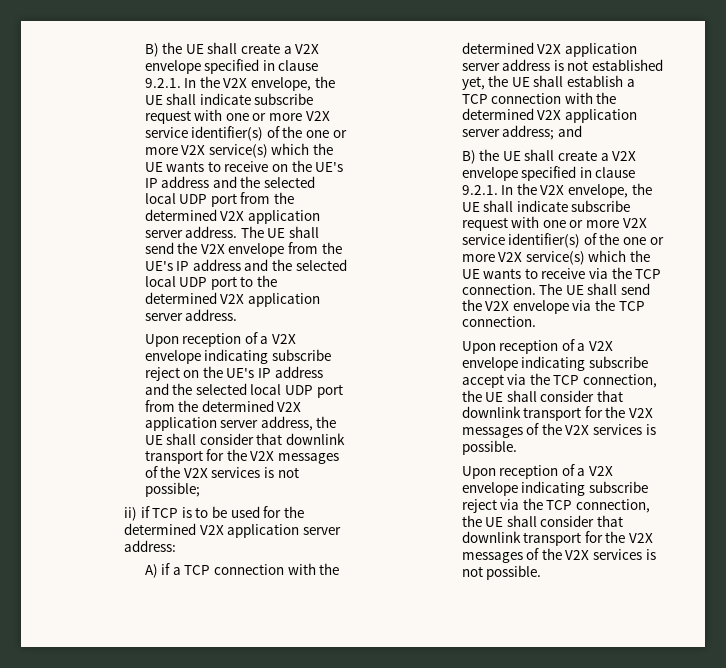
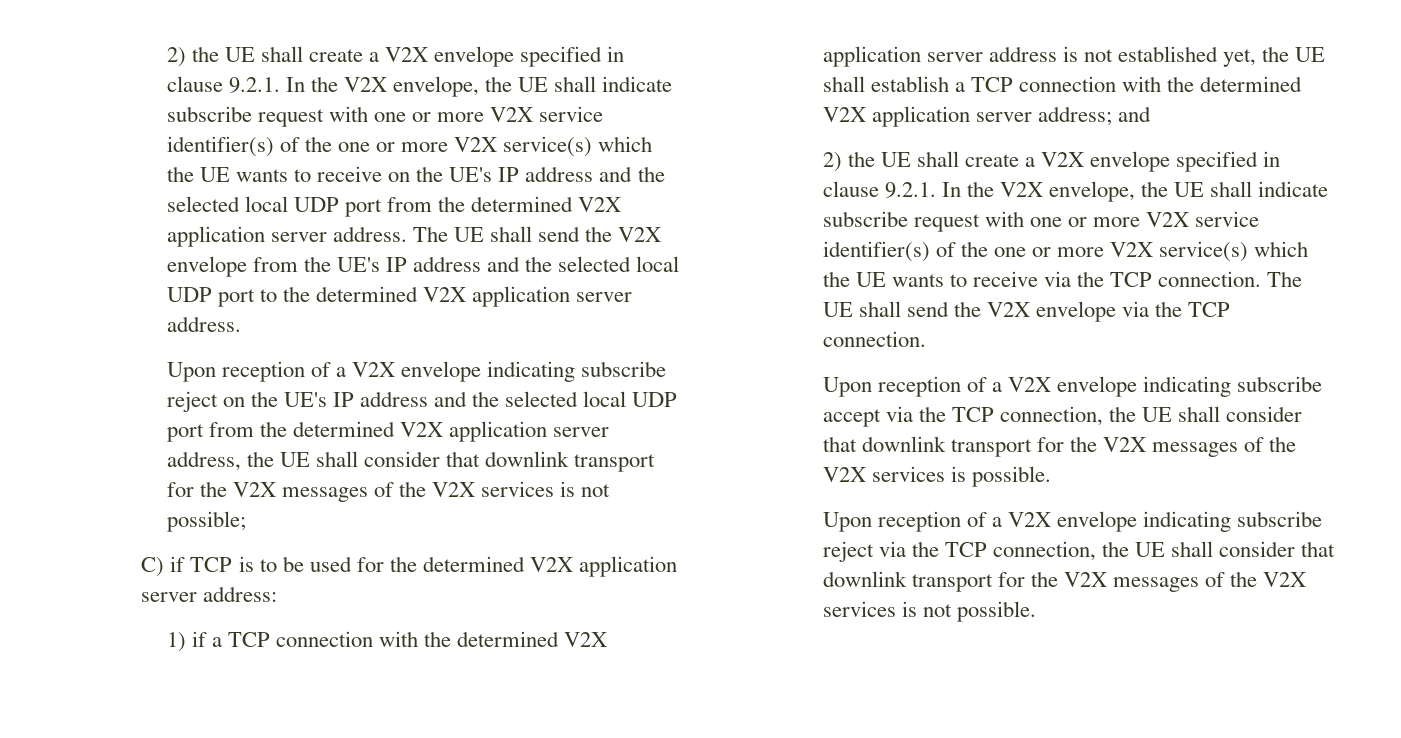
[144,43,159,57] B) -> [166,47,186,67] 2)
[123,507,137,521] ii) -> [141,557,165,577] C)
[144,564,158,578] A) -> [166,632,186,652] 1)
[461,150,476,164] B) -> [822,152,842,172] 2)

